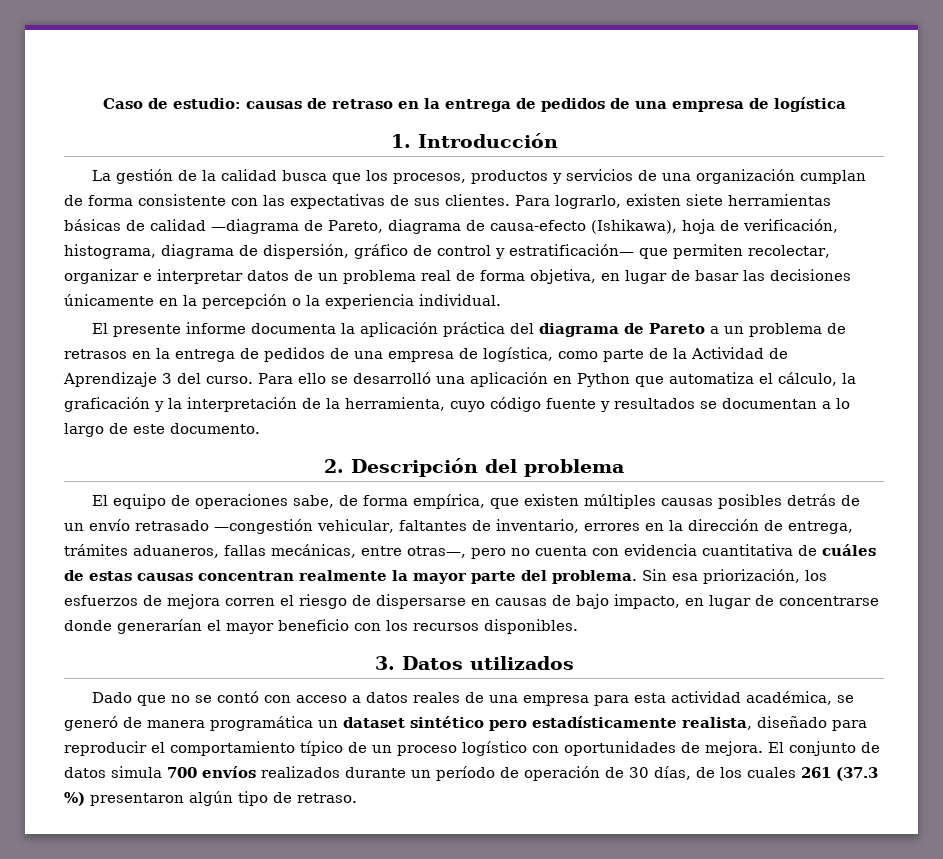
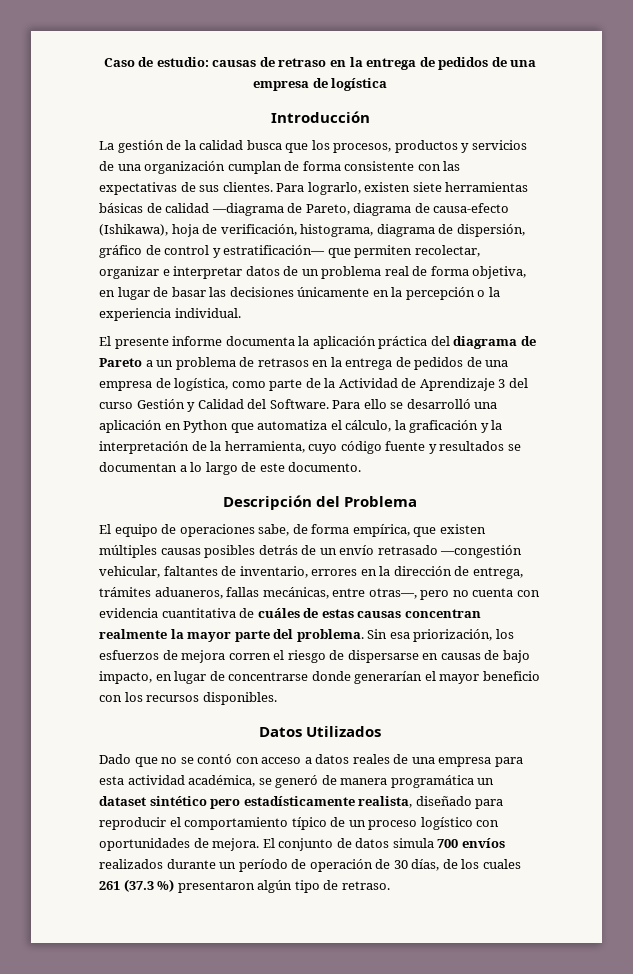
[390,134,411,148] 1. -> (388, 84) none
[206,376,253,384] curso. -> [99,399,329,412] curso Gestión y Calidad del Software.
[324,459,344,473] 2. -> (362, 467) none
[524,459,624,477] problema -> [344,496,418,507] Problema
[374,656,574,670] 3. Datos utilizados -> [258,726,382,737] Datos Utilizados

